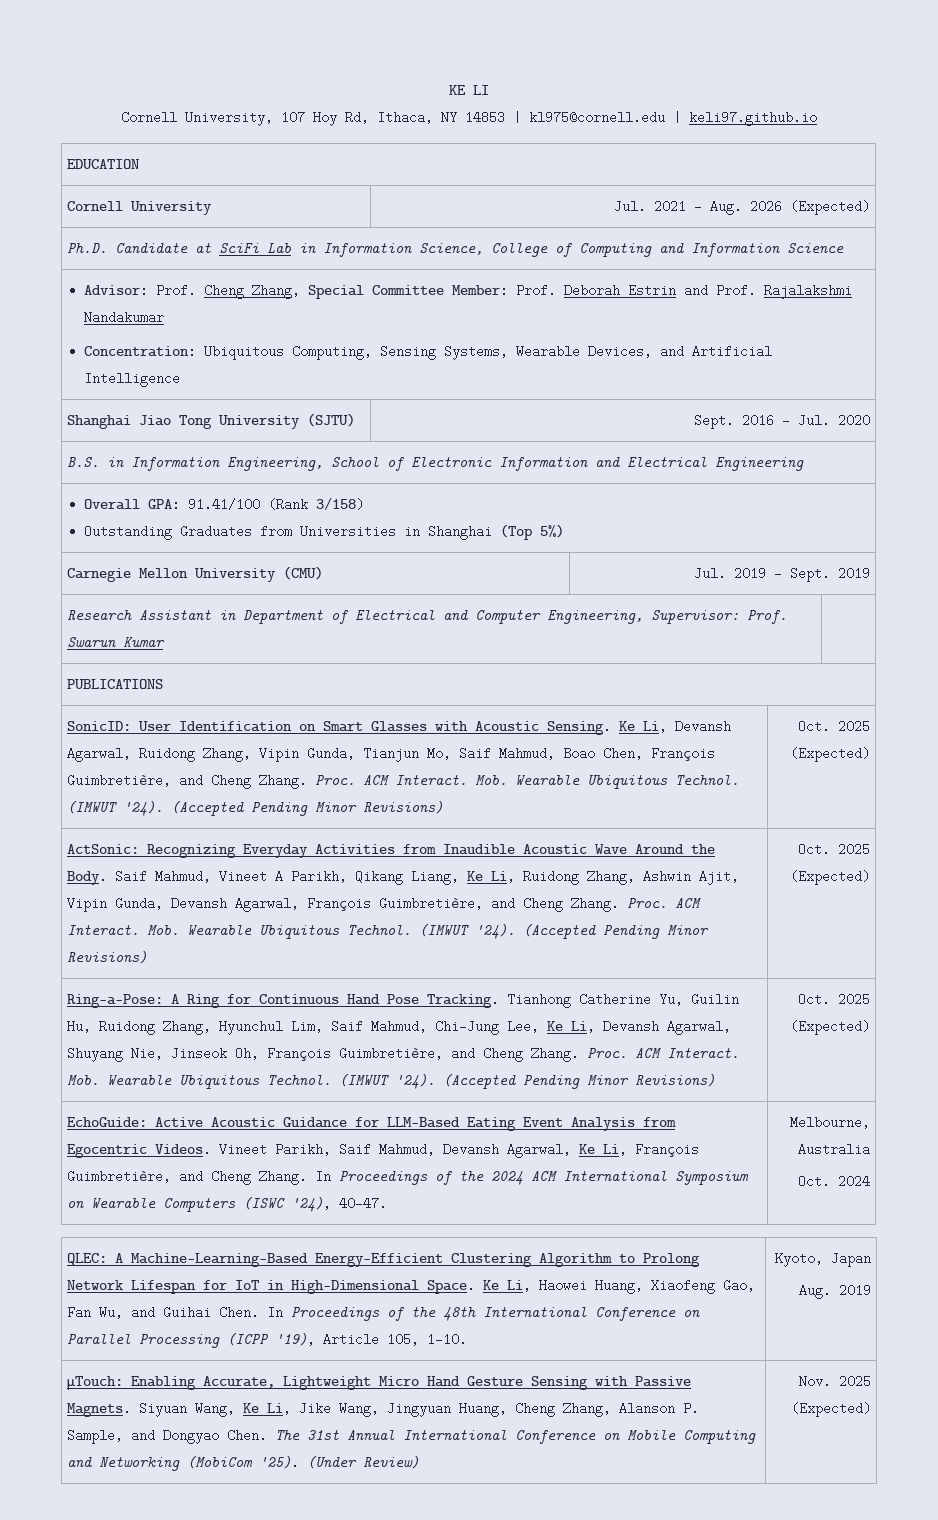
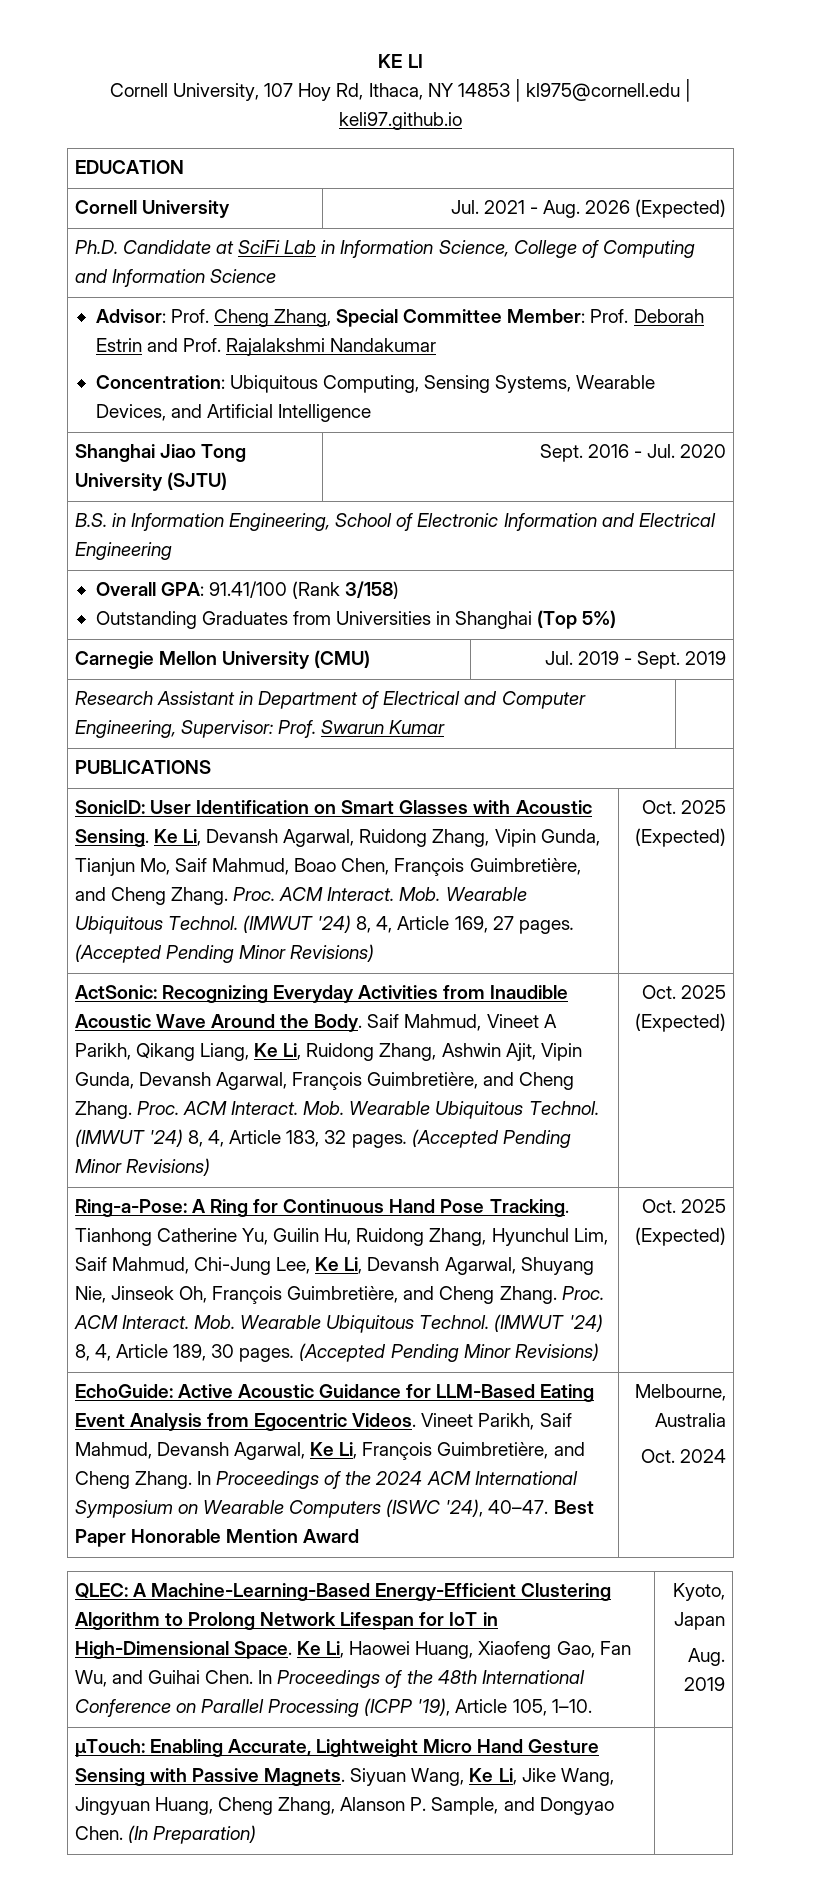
[123,800,164,816] '24). -> [317,915,574,934] '24) 8, 4, Article 169, 27 pages.
[475,923,516,939] '24). -> [148,1129,407,1148] '24) 8, 4, Article 183, 32 pages.
[395,1073,436,1089] '24). -> [568,1314,603,1332] [74,1344,295,1362] '24) 8, 4, Article 189, 30 pages.
(388, 1203) none -> [553,1500,594,1514] [74,1529,360,1547] Best Paper Honorable Mention Award
[275,1430,757,1444] [67,1455,420,1471] [798,1375,871,1388] [790,1402,871,1417] The 31st Annual International Conference on Mobile Computing and Networking (MobiCom '25). (Under Review) | Nov. 2025 (Expected) -> [127,1825,256,1844] (In Preparation) |

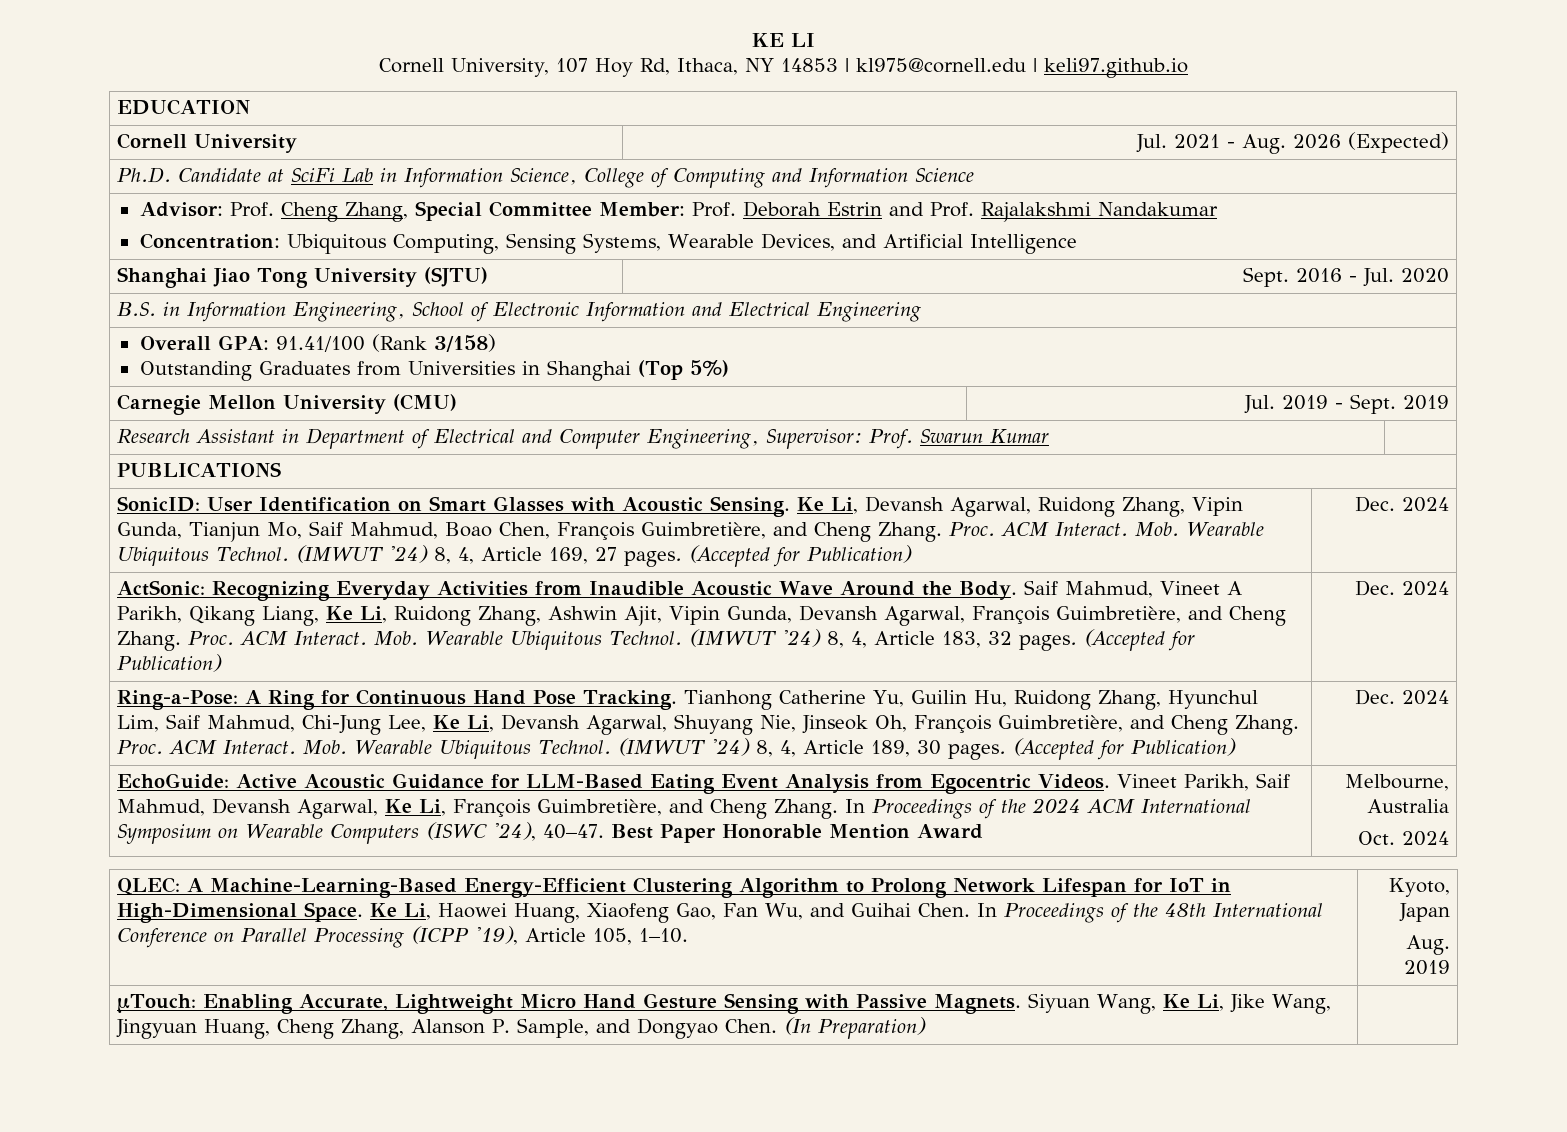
[165,944,375,963] [642,800,727,814] [635,828,727,847] Pending Minor Revisions) | Oct. 2025 (Expected) -> [773,545,913,567] [1354,496,1449,512] for Publication) | Dec. 2024
[502,1130,571,1148] [74,1158,210,1176] [642,985,727,999] [635,1013,727,1032] Pending Minor Revisions) | Oct. 2025 (Expected) -> [1168,631,1196,651] [117,654,223,672] [1354,580,1449,596] for Publication) | Dec. 2024
[390,1343,599,1362] [642,1199,727,1213] [635,1227,727,1246] Pending Minor Revisions) | Oct. 2025 (Expected) -> [1097,738,1237,760] [1354,689,1449,705] for Publication) | Dec. 2024

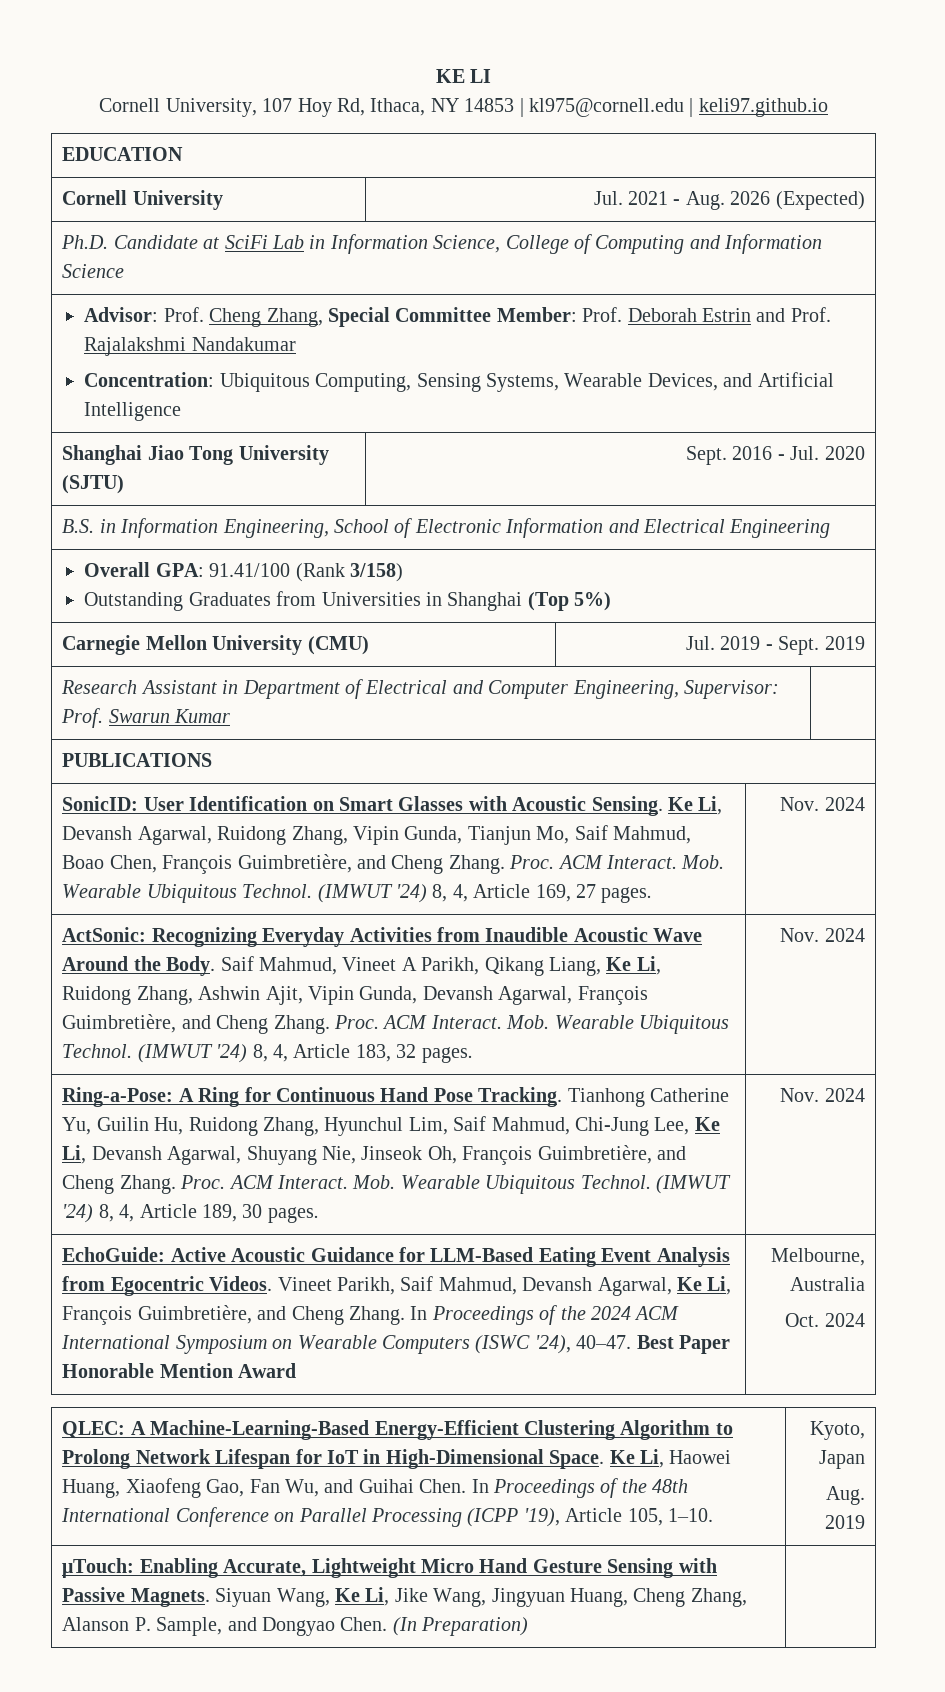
[689,545,913,567] [1354,496,1395,512] (Accepted for Publication) | Dec. -> [780,797,820,811] | Nov.
[1084,629,1196,651] [117,654,223,672] [1354,580,1395,596] (Accepted for Publication) | Dec. -> [780,928,820,942] | Nov.
[1013,738,1237,760] [1354,689,1395,705] (Accepted for Publication) | Dec. -> [780,1088,820,1102] | Nov.

